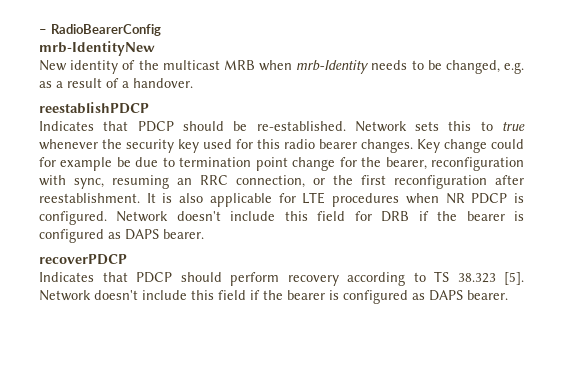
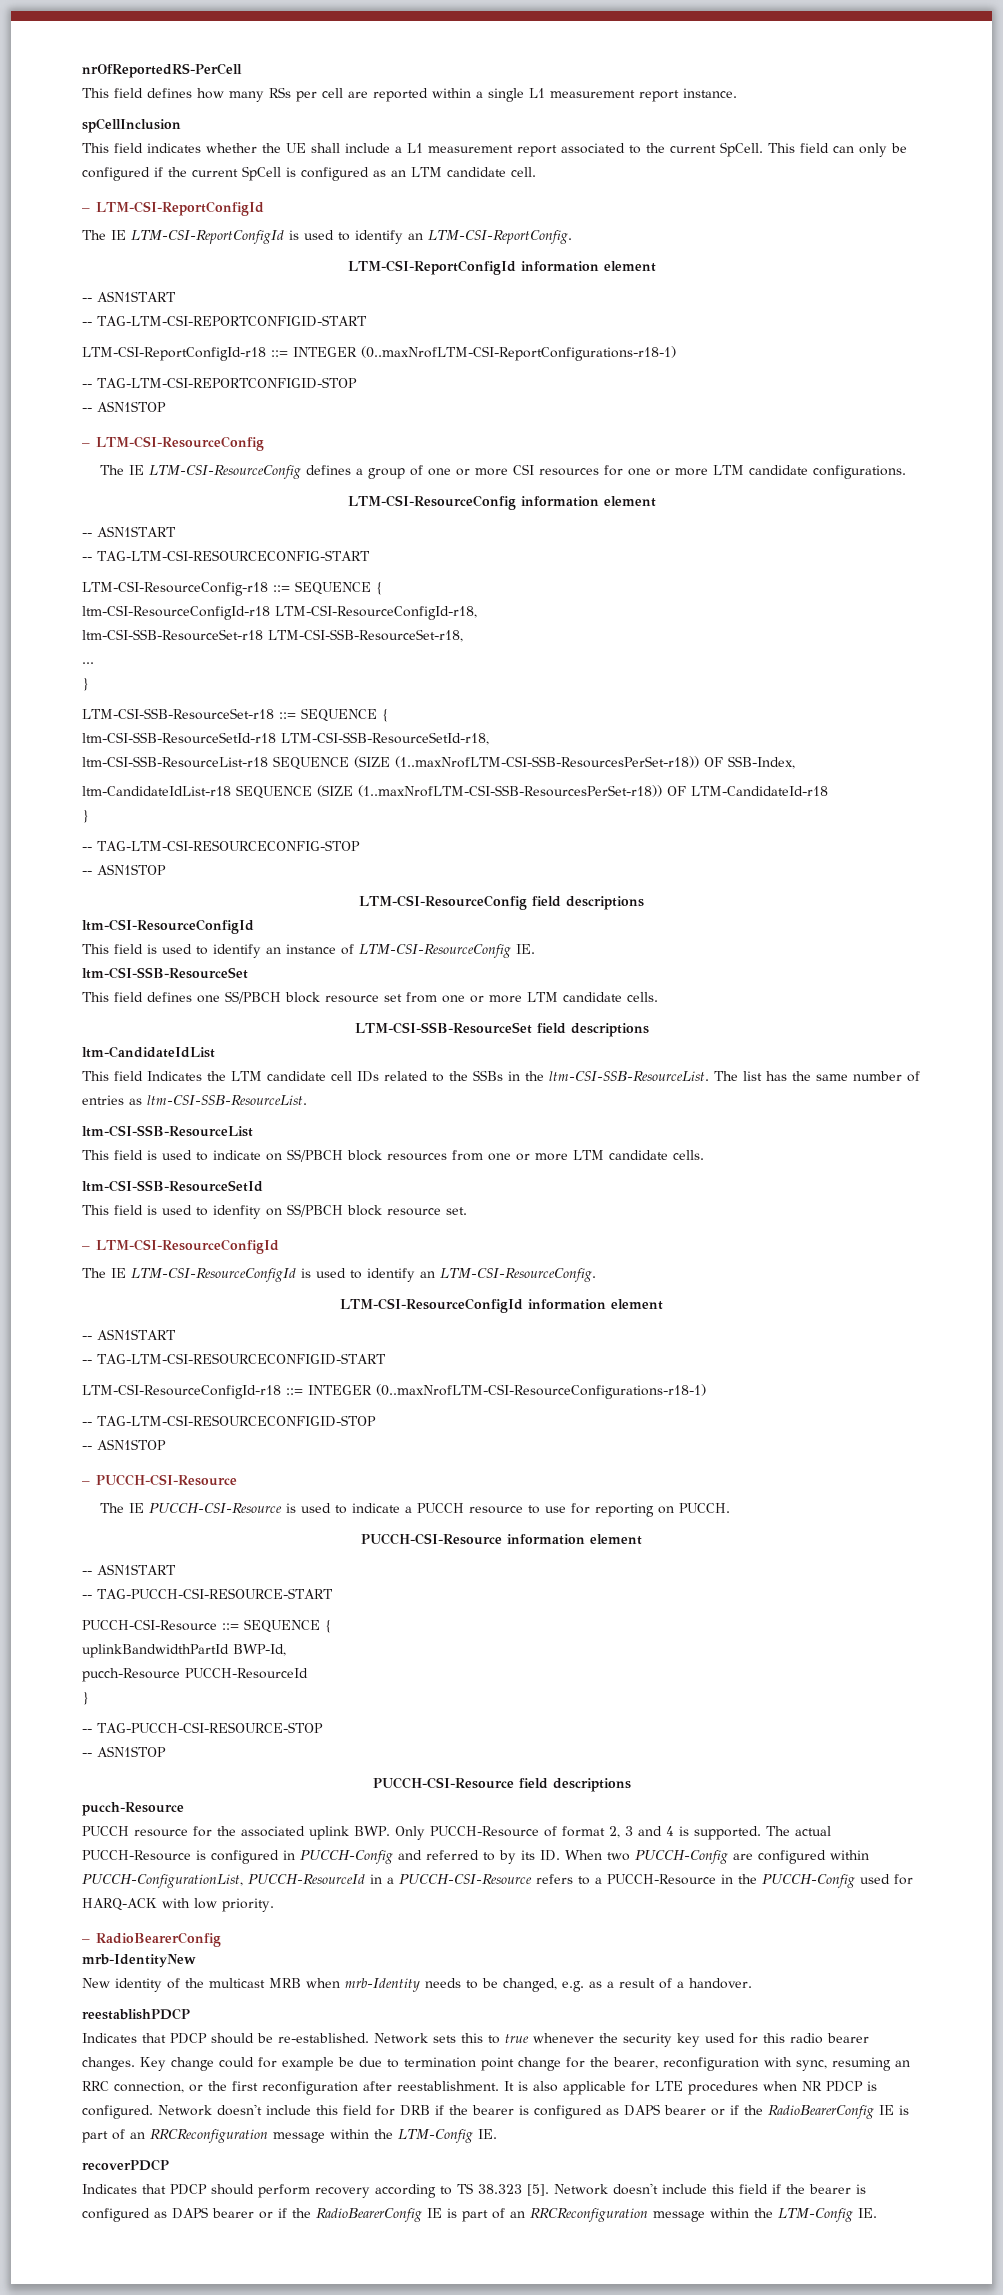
(39, 31) none -> [82,63,242,78] [82,87,737,102] [82,118,181,133] [82,142,907,157] [82,166,536,181] [82,201,264,216] [82,230,572,244] [347,260,656,275] [82,291,176,302] [82,315,367,327] [82,346,676,361] [82,377,357,389] [82,401,166,412] [82,436,264,451] [100,464,907,479] [347,495,656,510] [82,526,176,537] [82,550,370,561] [82,581,383,596] [82,605,477,620] [82,629,463,642] [82,662,94,664] [82,678,89,691] [82,708,389,722] [82,732,489,745] [82,756,795,770] [82,785,828,799] [82,810,89,823] [82,840,360,851] [82,864,166,875] [359,895,644,910] [82,919,254,934] [82,944,535,958] [82,967,248,979] [82,991,658,1004] [354,1022,649,1037] [82,1046,215,1058] [82,1070,920,1082] [82,1095,307,1106] [82,1125,253,1137] [82,1149,704,1162] [82,1180,263,1192] [82,1204,467,1219] [82,1239,279,1254] [82,1268,596,1282] [340,1298,663,1313] [82,1329,176,1340] [82,1353,386,1365] [82,1384,706,1399] [82,1415,376,1427] [82,1439,166,1450] [82,1474,237,1486] [100,1503,731,1517] [361,1533,642,1545] [82,1564,176,1575] [82,1588,333,1599] [82,1619,332,1633] [82,1644,286,1658] [82,1668,308,1682] [82,1692,89,1705] [82,1722,323,1733] [82,1746,166,1757] [372,1777,631,1792] [82,1802,184,1816] [82,1826,831,1840] [82,1850,869,1864] [82,1874,913,1888] [82,1898,274,1912] nrOfReportedRS-PerCell // This field defines how many RSs per cell are reported within a single L1 measurement report instance. // spCellInclusion // This field indicates whether the UE shall include a L1 measurement report associated to the current SpCell. This field can only be configured if the current SpCell is configured as an LTM candidate cell. // – LTM-CSI-ReportConfigId // The IE LTM-CSI-ReportConfigId is used to identify an LTM-CSI-ReportConfig. // LTM-CSI-ReportConfigId information element // -- ASN1START // -- TAG-LTM-CSI-REPORTCONFIGID-START // LTM-CSI-ReportConfigId-r18 ::= INTEGER (0..maxNrofLTM-CSI-ReportConfigurations-r18-1) // -- TAG-LTM-CSI-REPORTCONFIGID-STOP // -- ASN1STOP // – LTM-CSI-ResourceConfig // The IE LTM-CSI-ResourceConfig defines a group of one or more CSI resources for one or more LTM candidate configurations. // LTM-CSI-ResourceConfig information element // -- ASN1START // -- TAG-LTM-CSI-RESOURCECONFIG-START // LTM-CSI-ResourceConfig-r18 ::= SEQUENCE { // ltm-CSI-ResourceConfigId-r18 LTM-CSI-ResourceConfigId-r18, // ltm-CSI-SSB-ResourceSet-r18 LTM-CSI-SSB-ResourceSet-r18, // ... // } // LTM-CSI-SSB-ResourceSet-r18 ::= SEQUENCE { // ltm-CSI-SSB-ResourceSetId-r18 LTM-CSI-SSB-ResourceSetId-r18, // ltm-CSI-SSB-ResourceList-r18 SEQUENCE (SIZE (1..maxNrofLTM-CSI-SSB-ResourcesPerSet-r18)) OF SSB-Index, // ltm-CandidateIdList-r18 SEQUENCE (SIZE (1..maxNrofLTM-CSI-SSB-ResourcesPerSet-r18)) OF LTM-CandidateId-r18 // } // -- TAG-LTM-CSI-RESOURCECONFIG-STOP // -- ASN1STOP // LTM-CSI-ResourceConfig field descriptions // ltm-CSI-ResourceConfigId // This field is used to identify an instance of LTM-CSI-ResourceConfig IE. // ltm-CSI-SSB-ResourceSet // This field defines one SS/PBCH block resource set from one or more LTM candidate cells. // LTM-CSI-SSB-ResourceSet field descriptions // ltm-CandidateIdList // This field Indicates the LTM candidate cell IDs related to the SSBs in the ltm-CSI-SSB-ResourceList. The list has the same number of entries as ltm-CSI-SSB-ResourceList. // ltm-CSI-SSB-ResourceList // This field is used to indicate on SS/PBCH block resources from one or more LTM candidate cells. // ltm-CSI-SSB-ResourceSetId // This field is used to idenfity on SS/PBCH block resource set. // – LTM-CSI-ResourceConfigId // The IE LTM-CSI-ResourceConfigId is used to identify an LTM-CSI-ResourceConfig. // LTM-CSI-ResourceConfigId information element // -- ASN1START // -- TAG-LTM-CSI-RESOURCECONFIGID-START // LTM-CSI-ResourceConfigId-r18 ::= INTEGER (0..maxNrofLTM-CSI-ResourceConfigurations-r18-1) // -- TAG-LTM-CSI-RESOURCECONFIGID-STOP // -- ASN1STOP // – PUCCH-CSI-Resource // The IE PUCCH-CSI-Resource is used to indicate a PUCCH resource to use for reporting on PUCCH. // PUCCH-CSI-Resource information element // -- ASN1START // -- TAG-PUCCH-CSI-RESOURCE-START // PUCCH-CSI-Resource ::= SEQUENCE { // uplinkBandwidthPartId BWP-Id, // pucch-Resource PUCCH-ResourceId // } // -- TAG-PUCCH-CSI-RESOURCE-STOP // -- ASN1STOP // PUCCH-CSI-Resource field descriptions // pucch-Resource // PUCCH resource for the associated uplink BWP. Only PUCCH-Resource of format 2, 3 and 4 is supported. The actual PUCCH-Resource is configured in PUCCH-Config and referred to by its ID. When two PUCCH-Config are configured within PUCCH-ConfigurationList, PUCCH-ResourceId in a PUCCH-CSI-Resource refers to a PUCCH-Resource in the PUCCH-Config used for HARQ-ACK with low priority. //
[163,229,204,239] bearer. -> [664,2105,909,2119] [82,2129,497,2143] bearer or if the RadioBearerConfig IE is part of an RRCReconfiguration message within the LTM-Config IE.
[467,290,508,300] bearer. -> [212,2208,877,2222] bearer or if the RadioBearerConfig IE is part of an RRCReconfiguration message within the LTM-Config IE.

